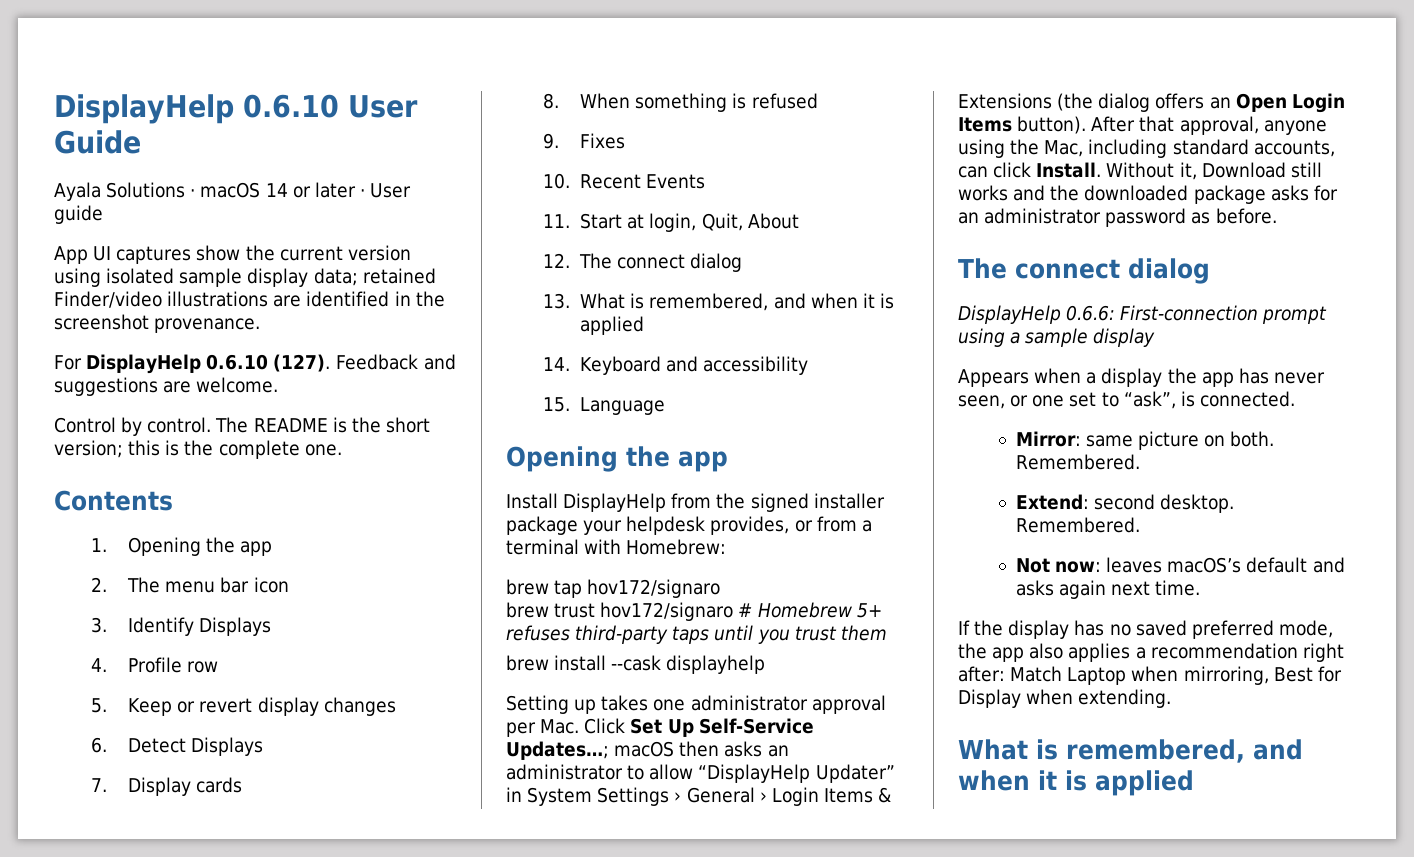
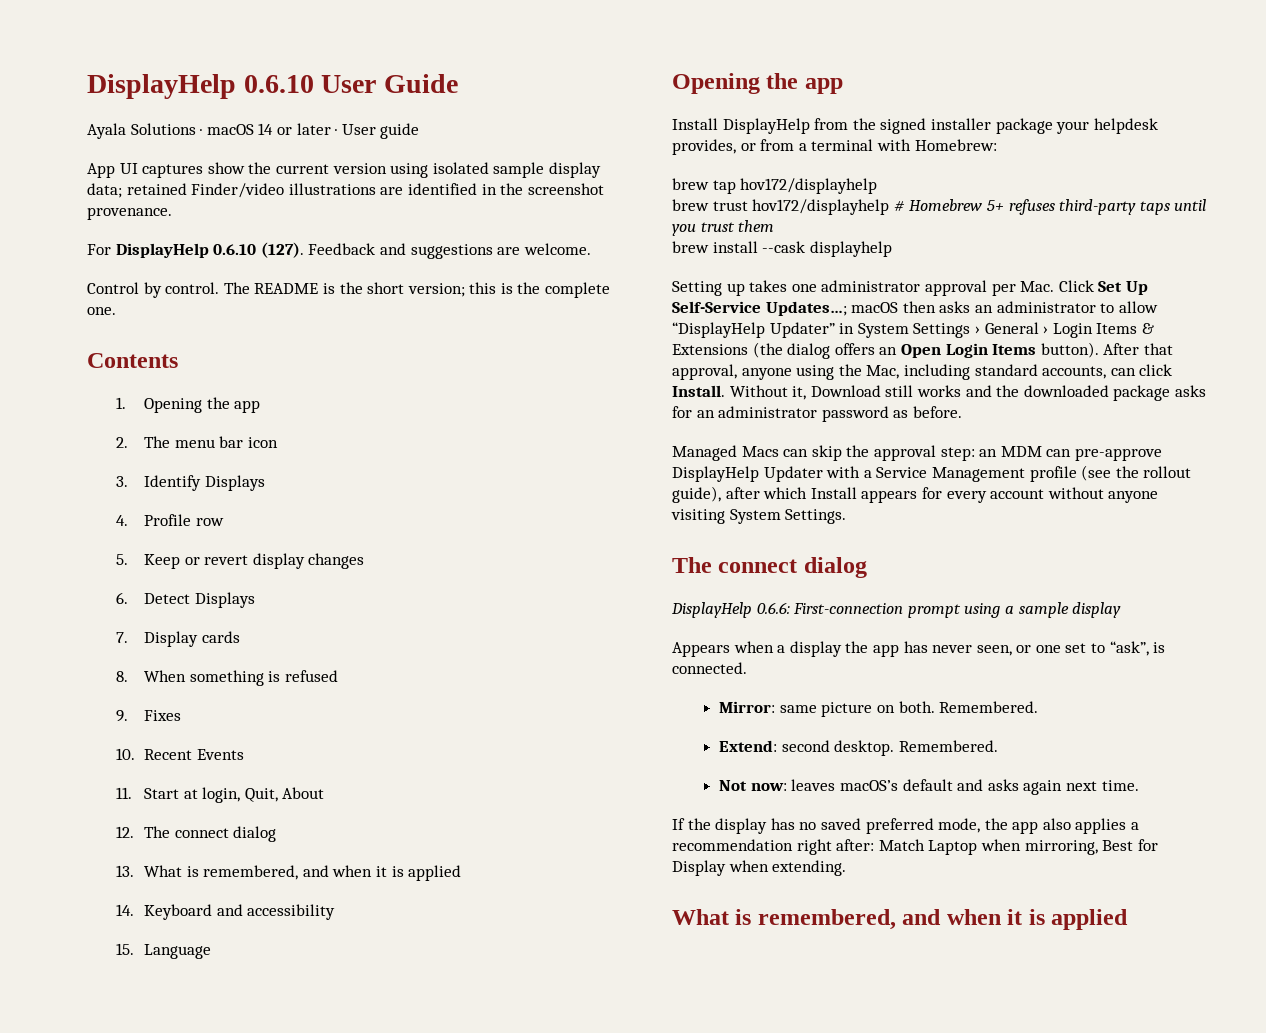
[587,579,721,598] hov172/signaro -> [740,178,878,194] hov172/displayhelp
[600,602,734,621] hov172/signaro -> [752,199,890,215] hov172/displayhelp
(1277, 216) none -> [672,445,1162,461] [672,465,1192,482] [672,486,1159,503] [671,509,847,524] // Managed Macs can skip the approval step: an MDM can pre-approve DisplayHelp Updater with a Service Management profile (see the rollout guide), after which Install appears for every account without anyone visiting System Settings.

